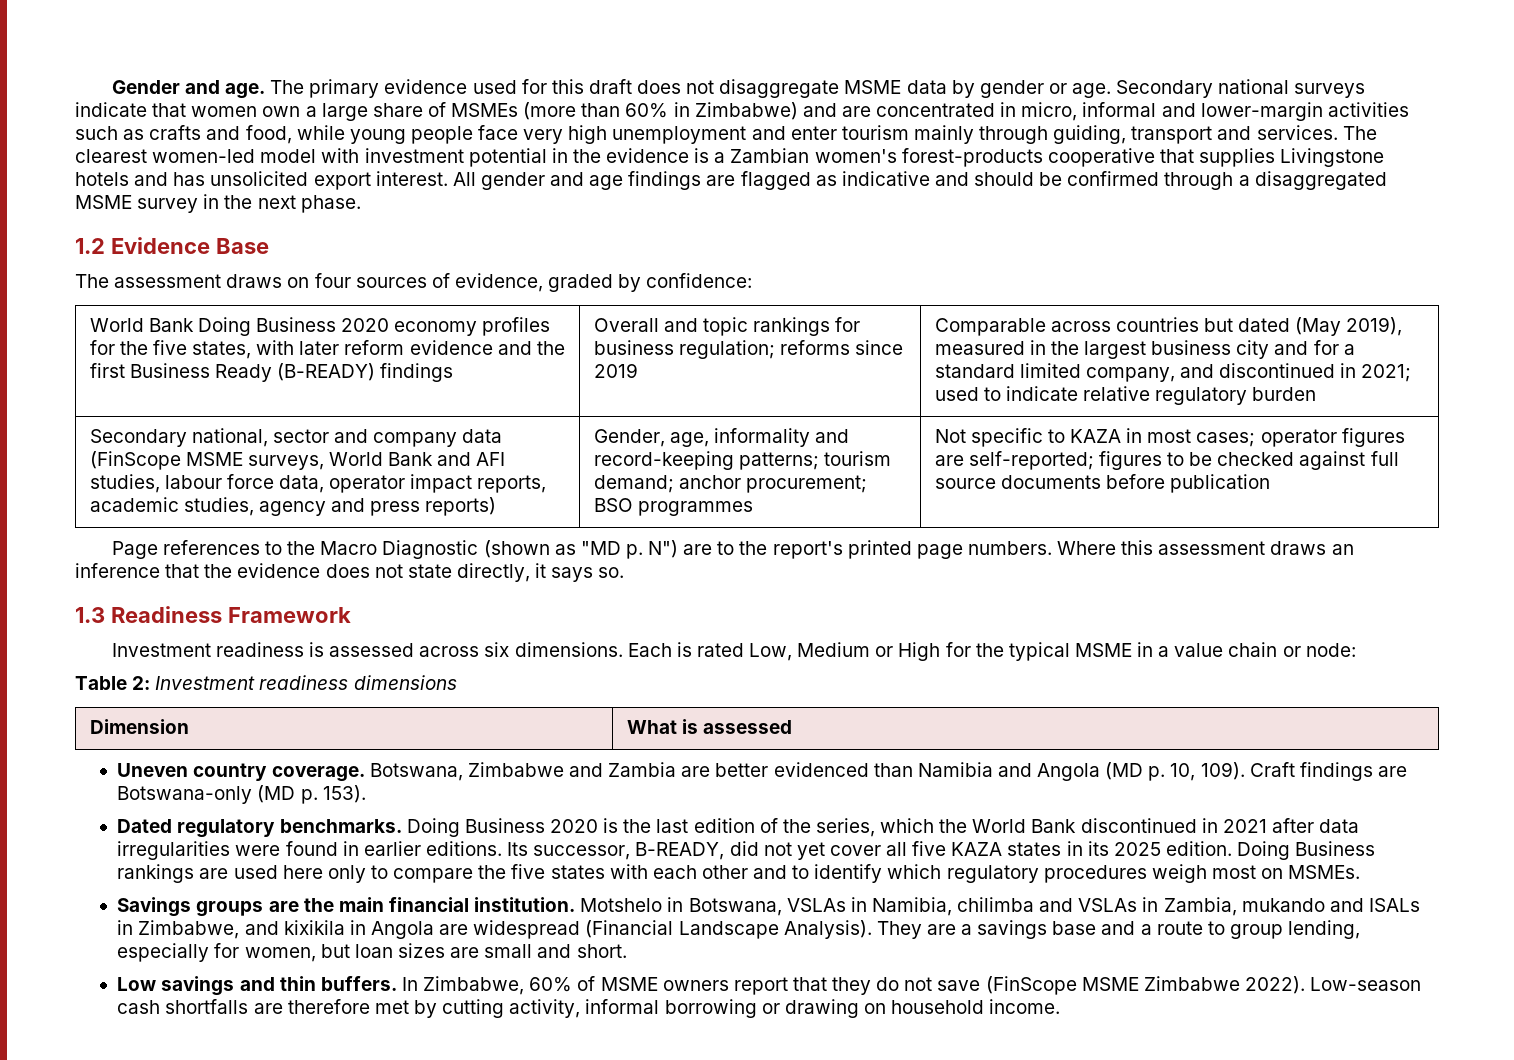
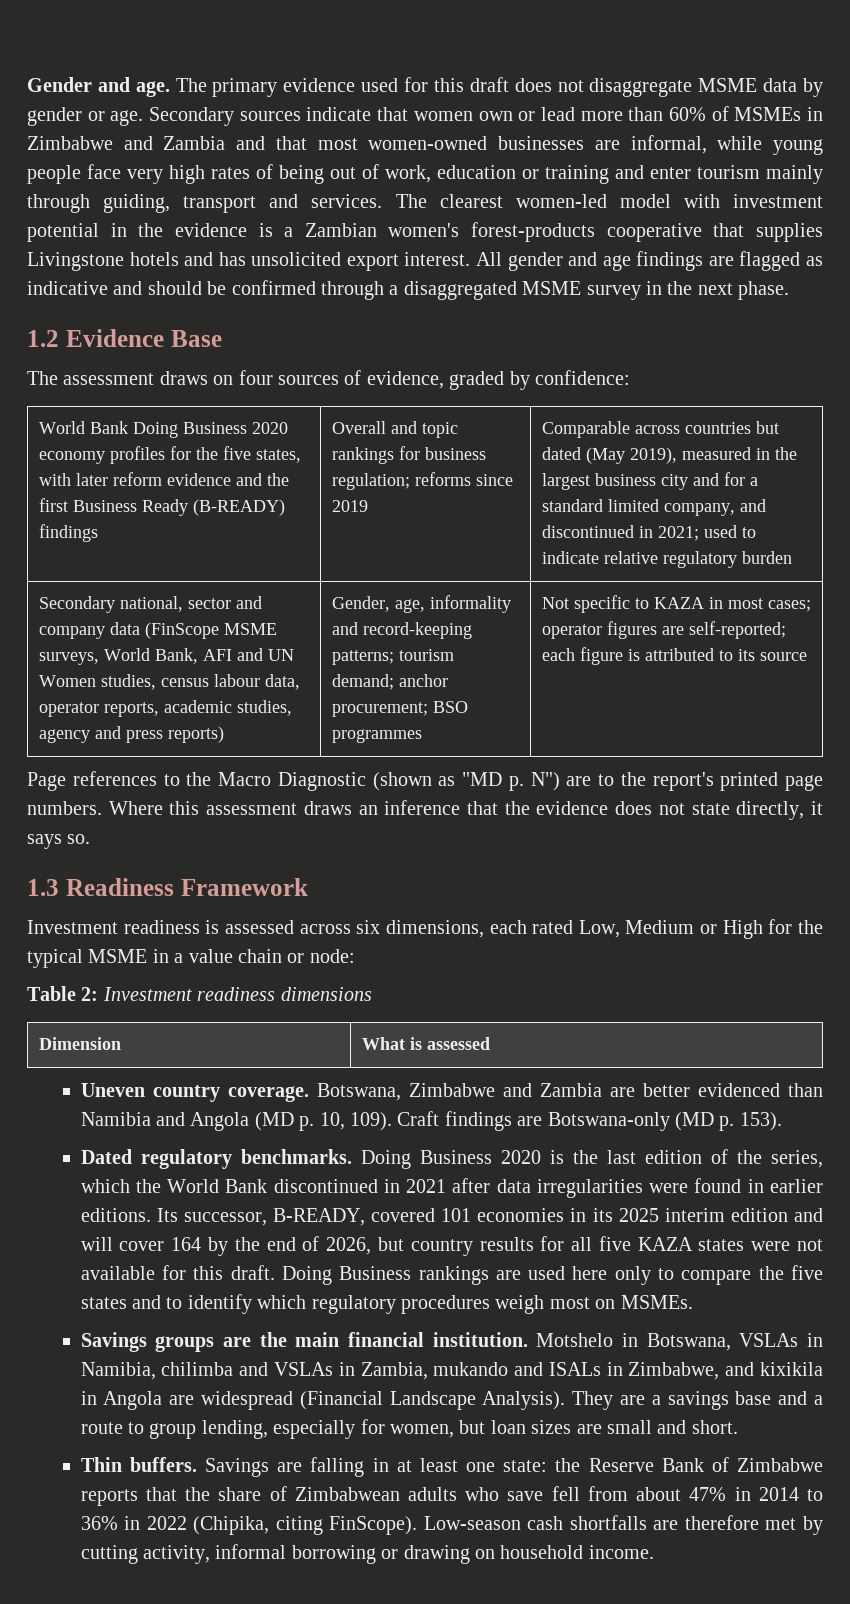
[1218,79,1366,98] national surveys -> [239,111,301,121] sources
[305,102,1409,121] [75,125,292,144] a large share of MSMEs (more than 60% in Zimbabwe) and are concentrated in micro, informal and lower-margin activities such as crafts and food, -> [518,106,823,121] [27,135,707,154] or lead more than 60% of MSMEs in Zimbabwe and Zambia and that most women-owned businesses are informal,
[612,126,747,144] unemployment -> [211,164,609,184] rates of being out of work, education or training
[388,452,506,466] [89,474,274,493] Bank and AFI studies, labour force -> [154,648,294,664] [38,674,260,690] Bank, AFI and UN Women studies, census labour
[410,474,473,493] impact -> (99, 709) none
[1098,451,1399,470] [934,474,1271,493] figures to be checked against full source documents before publication -> [541,647,807,665] each figure is attributed to its source
[514,642,692,657] dimensions. Each is -> [385,920,527,938] dimensions, each
[729,841,1232,860] did not yet cover all five KAZA states in its 2025 edition. -> [371,1208,823,1222] [80,1236,823,1256] [80,1265,275,1280] covered 101 economies in its 2025 interim edition and will cover 164 by the end of 2026, but country results for all five KAZA states were not available for this draft.
[609,864,748,879] with each other -> (127, 1303) none
[117,976,1305,996] Low savings and thin buffers. In Zimbabwe, 60% of MSME owners report that they do not save (FinScope MSME Zimbabwe 2022). -> [80,1457,823,1477] [80,1486,824,1506] [80,1516,418,1535] Thin buffers. Savings are falling in at least one state: the Reserve Bank of Zimbabwe reports that the share of Zimbabwean adults who save fell from about 47% in 2014 to 36% in 2022 (Chipika, citing FinScope).

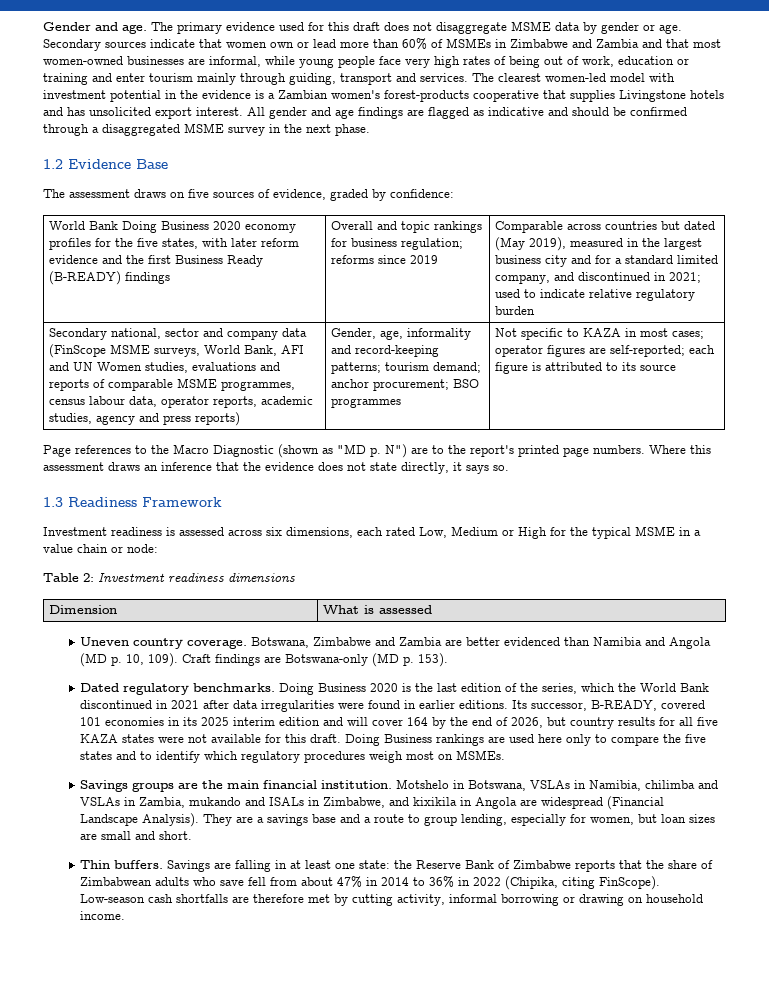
[238,370,273,385] four -> [188,189,209,198] five
(156, 682) none -> [192,362,281,371] [49,378,296,391] evaluations and reports of comparable MSME programmes,

